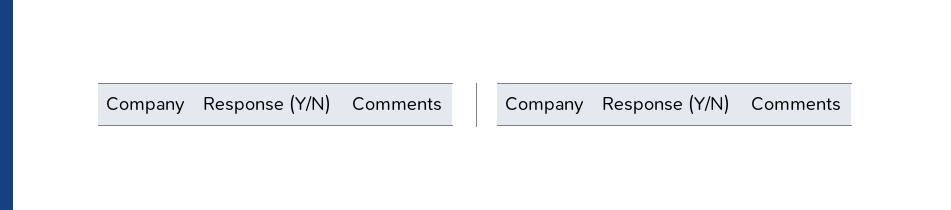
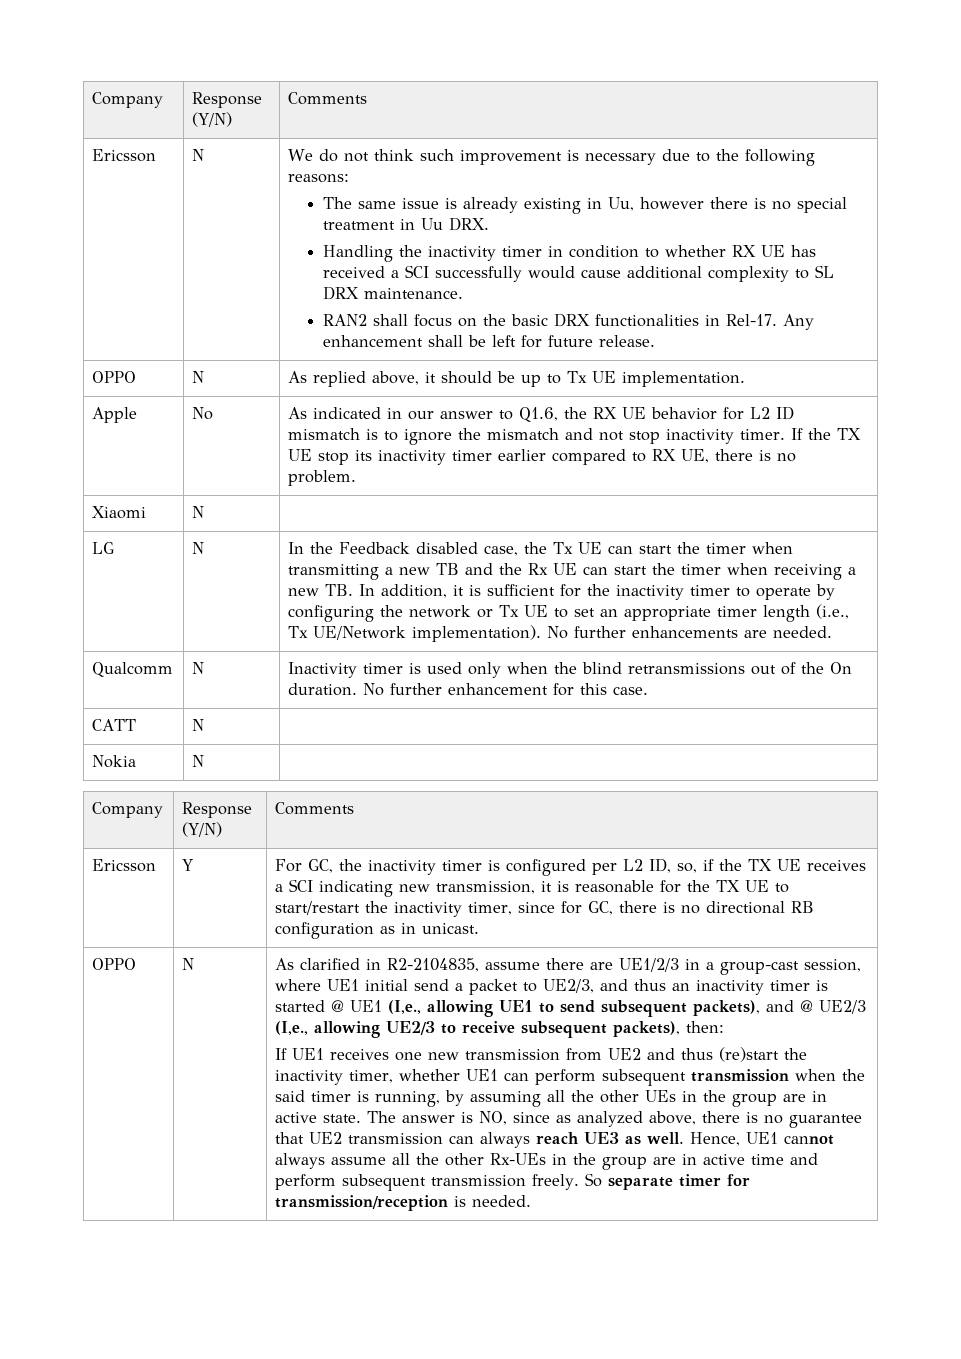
[106,97,186,115] [203,94,332,115] [352,97,443,111] [505,97,585,115] [602,94,731,115] [751,97,842,111] Company | Response (Y/N) | Comments // Company | Response (Y/N) | Comments -> [92,92,164,108] [192,92,263,108] [192,112,233,127] [288,92,368,105] [92,149,157,162] [192,149,205,161] [288,149,816,166] [288,174,350,183] [323,197,848,214] [323,217,490,231] [323,245,817,262] [323,265,835,282] [323,286,464,300] [323,313,815,330] [323,335,656,348] [92,371,137,383] [192,371,205,383] [288,371,746,387] [92,407,138,423] [192,407,214,420] [288,406,795,422] [288,428,862,445] [288,449,797,465] [288,470,357,486] [92,506,147,519] [192,506,205,518] [92,542,115,554] [192,542,205,554] [288,542,794,556] [288,563,857,580] [288,584,836,600] [288,604,850,622] [288,625,833,642] [92,662,174,677] [192,662,205,674] [288,662,853,678] [288,683,649,696] [92,719,137,731] [192,719,205,731] [92,755,137,768] [192,755,205,767] [92,802,164,818] [182,802,253,818] [182,822,223,837] [275,802,355,815] [92,859,157,872] [182,859,194,871] [275,858,867,876] [275,879,790,897] [275,901,815,917] [275,922,480,939] [92,958,137,970] [182,958,195,970] [275,958,862,975] [275,979,829,995] [275,1000,867,1017] [275,1021,725,1038] [275,1047,808,1062] [275,1069,866,1086] [275,1090,828,1107] [275,1111,863,1128] [275,1132,835,1148] [275,1153,819,1170] [275,1173,751,1191] [275,1195,532,1211] Company | Response (Y/N) | Comments // Ericsson | N | We do not think such improvement is necessary due to the following reasons: // The same issue is already existing in Uu, however there is no special treatment in Uu DRX. // Handling the inactivity timer in condition to whether RX UE has received a SCI successfully would cause additional complexity to SL DRX maintenance. // RAN2 shall focus on the basic DRX functionalities in Rel-17. Any enhancement shall be left for future release. // OPPO | N | As replied above, it should be up to Tx UE implementation. // Apple | No | As indicated in our answer to Q1.6, the RX UE behavior for L2 ID mismatch is to ignore the mismatch and not stop inactivity timer. If the TX UE stop its inactivity timer earlier compared to RX UE, there is no problem. // Xiaomi | N | // LG | N | In the Feedback disabled case, the Tx UE can start the timer when transmitting a new TB and the Rx UE can start the timer when receiving a new TB. In addition, it is sufficient for the inactivity timer to operate by configuring the network or Tx UE to set an appropriate timer length (i.e., Tx UE/Network implementation). No further enhancements are needed. // Qualcomm | N | Inactivity timer is used only when the blind retransmissions out of the On duration. No further enhancement for this case. // CATT | N | // Nokia | N | // Company | Response (Y/N) | Comments // Ericsson | Y | For GC, the inactivity timer is configured per L2 ID, so, if the TX UE receives a SCI indicating new transmission, it is reasonable for the TX UE to start/restart the inactivity timer, since for GC, there is no directional RB configuration as in unicast. // OPPO | N | As clarified in R2-2104835, assume there are UE1/2/3 in a group-cast session, where UE1 initial send a packet to UE2/3, and thus an inactivity timer is started @ UE1 (I,e., allowing UE1 to send subsequent packets), and @ UE2/3 (I,e., allowing UE2/3 to receive subsequent packets), then: // If UE1 receives one new transmission from UE2 and thus (re)start the inactivity timer, whether UE1 can perform subsequent transmission when the said timer is running, by assuming all the other UEs in the group are in active state. The answer is NO, since as analyzed above, there is no guarantee that UE2 transmission can always reach UE3 as well. Hence, UE1 cannot always assume all the other Rx-UEs in the group are in active time and perform subsequent transmission freely. So separate timer for transmission/reception is needed.

